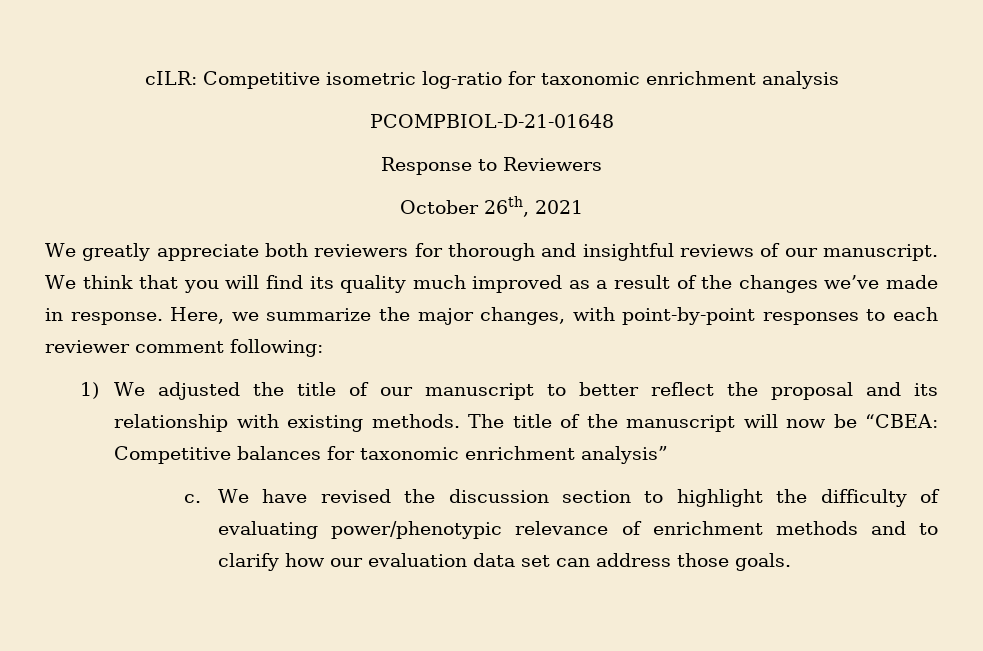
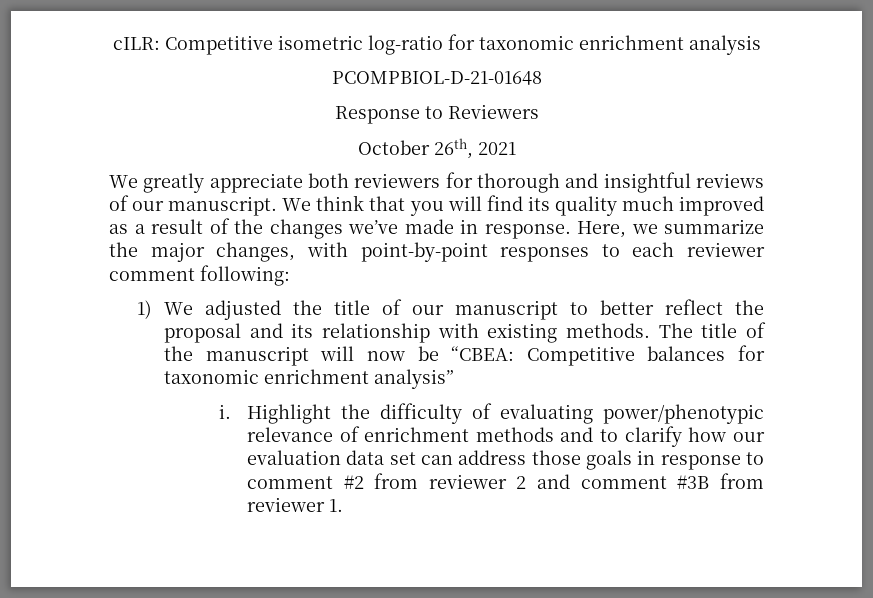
[183,489,763,507] c. We have revised the discussion section to highlight -> [219,404,331,424] i. Highlight
[735,553,792,571] goals. -> [585,450,765,470] [246,473,764,489] [246,497,343,512] goals in response to comment #2 from reviewer 2 and comment #3B from reviewer 1.

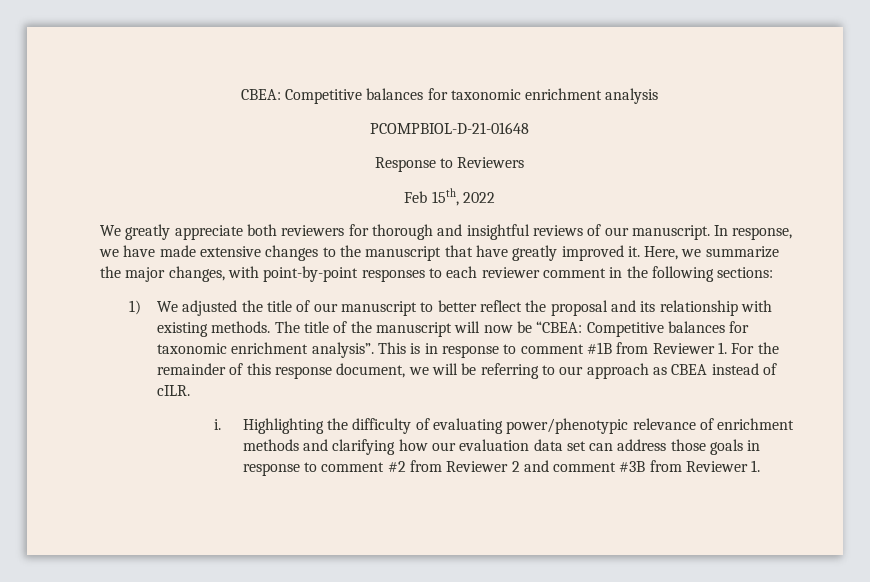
[112,35,443,55] cILR: Competitive isometric log-ratio -> [240,88,424,104] CBEA: Competitive balances
[357,138,516,159] October 26th, 2021 -> [404,188,495,206] Feb 15th, 2022
[282,195,764,216] [109,218,571,239] We think that you will find its quality much improved as a result of the changes we’ve made in response. -> [714,225,793,240] [99,245,640,261] In response, we have made extensive changes to the manuscript that have greatly improved it.
[200,265,290,286] following: -> [609,266,774,282] in the following sections:
[374,369,455,389] analysis” -> [311,342,779,358] [157,363,777,379] [157,385,191,396] analysis”. This is in response to comment #1B from Reviewer 1. For the remainder of this response document, we will be referring to our approach as CBEA instead of cILR.
[246,404,331,424] Highlight -> [242,418,324,434] Highlighting
[600,426,682,447] to clarify -> [332,439,396,455] clarifying
[428,474,507,489] reviewer -> [446,461,509,472] Reviewer
[246,497,325,512] reviewer -> [686,461,749,472] Reviewer

